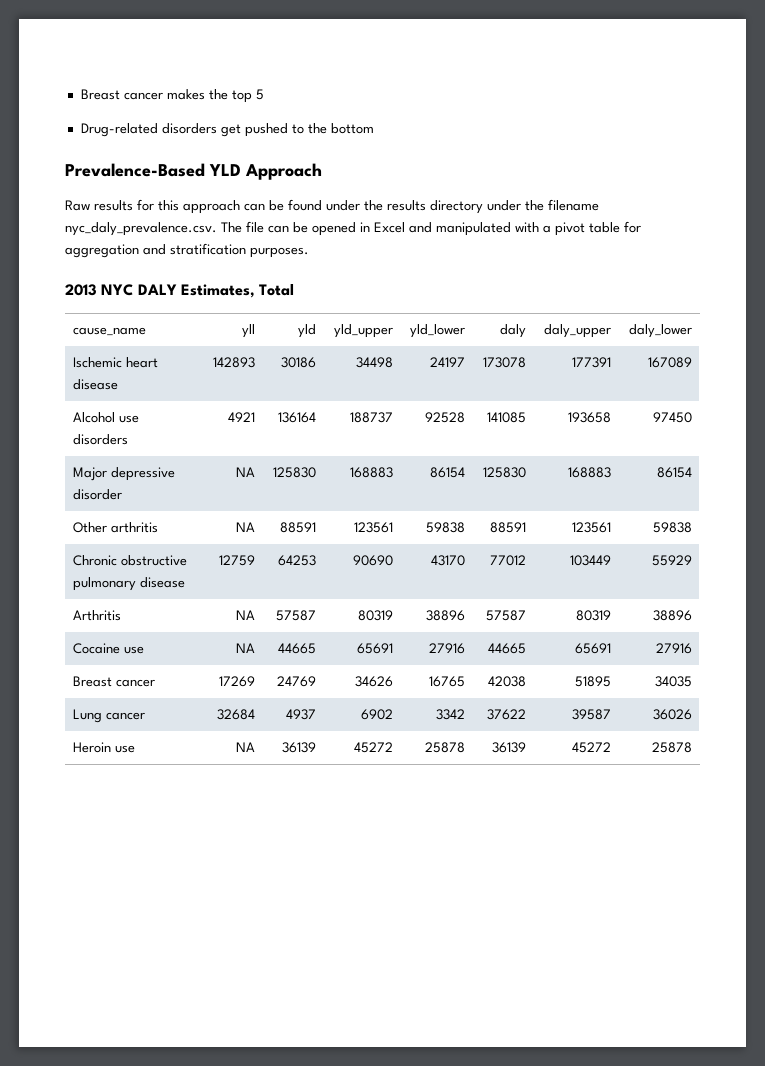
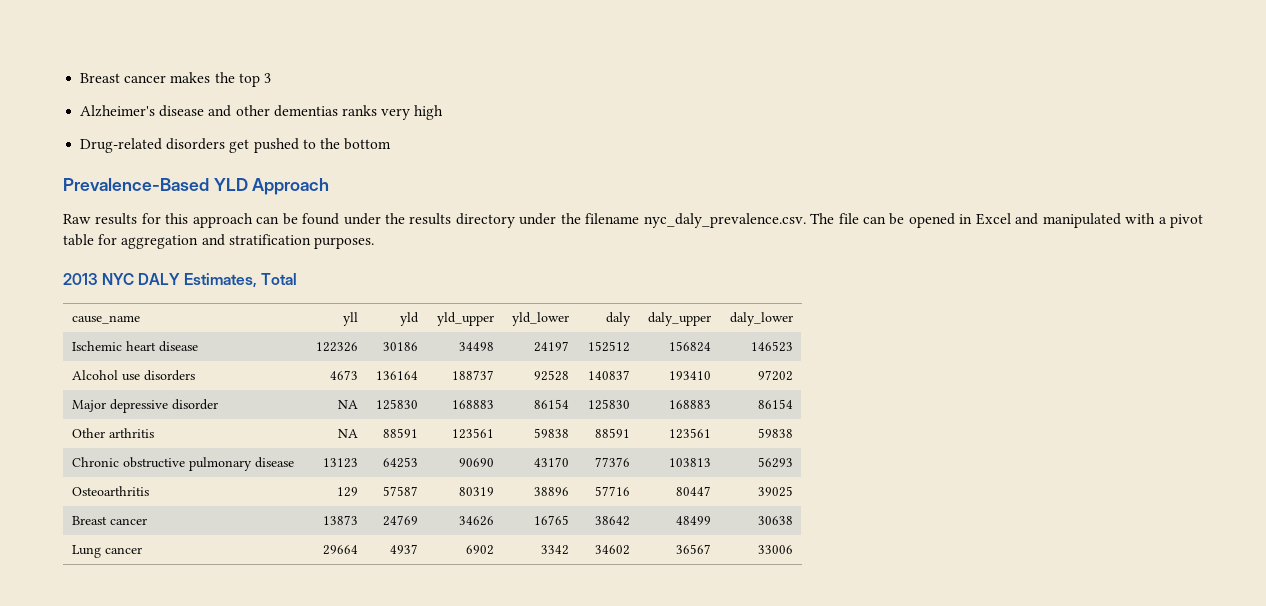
[255,89,264,100] 5 -> [263,73,271,83] [80,105,444,120] 3 // Alzheimer's disease and other dementias ranks very high
[212,357,255,368] 142893 -> [316,342,359,352] 122326
[482,357,526,368] [571,357,611,368] [647,357,692,368] 173078 | 177391 | 167089 -> [588,341,631,352] [669,341,712,352] [751,341,794,352] 152512 | 156824 | 146523
[227,412,255,422] 4921 -> [330,370,359,380] 4673
[486,412,526,423] [567,412,611,423] [652,412,692,423] 141085 | 193658 | 97450 -> [588,370,631,380] [669,371,712,380] [758,370,794,381] 140837 | 193410 | 97202
[218,555,255,566] 12759 -> [323,458,359,468] 13123
[489,555,526,566] [569,555,611,566] [651,555,692,566] [73,610,122,621] [235,610,255,620] [275,610,316,621] [357,610,393,621] [425,610,465,621] [485,610,526,621] [575,610,611,621] [652,610,692,621] [73,643,145,654] [235,643,255,653] [277,643,316,654] [356,643,393,654] [428,643,465,654] [487,643,526,654] [574,643,611,654] [655,643,692,654] 77012 | 103449 | 55929 // Arthritis | NA | 57587 | 80319 | 38896 | 57587 | 80319 | 38896 // Cocaine use | NA | 44665 | 65691 | 27916 | 44665 | 65691 | 27916 -> [595,457,631,467] [669,458,712,467] [758,457,794,468] [71,486,149,496] [337,487,359,497] [383,486,419,496] [459,487,495,496] [534,487,570,496] [595,486,631,496] [676,486,712,496] [758,486,794,497] 77376 | 103813 | 56293 // Osteoarthritis | 129 | 57587 | 80319 | 38896 | 57716 | 80447 | 39025
[218,676,255,687] 17269 -> [323,515,359,525] 13873
[487,676,526,687] [574,676,611,687] [654,676,692,687] 42038 | 51895 | 34035 -> [595,516,631,526] [676,516,712,525] [758,516,794,525] 38642 | 48499 | 30638
[216,709,255,720] 32684 -> [323,545,359,555] 29664
[486,709,526,720] [571,709,611,720] [652,709,692,720] [73,742,136,753] [235,742,255,752] [281,742,316,753] [353,742,393,753] [424,742,465,753] [491,742,526,753] [571,742,611,753] [651,742,692,753] 37622 | 39587 | 36026 // Heroin use | NA | 36139 | 45272 | 25878 | 36139 | 45272 | 25878 -> [595,545,631,555] [676,544,712,554] [758,545,794,554] 34602 | 36567 | 33006

